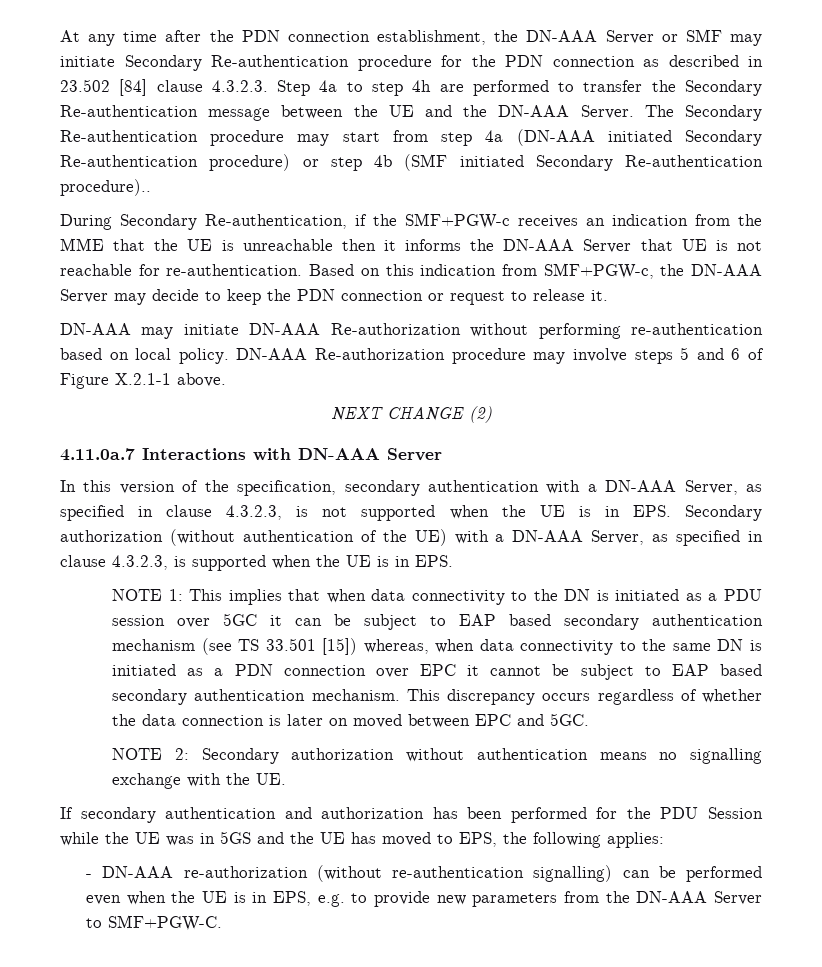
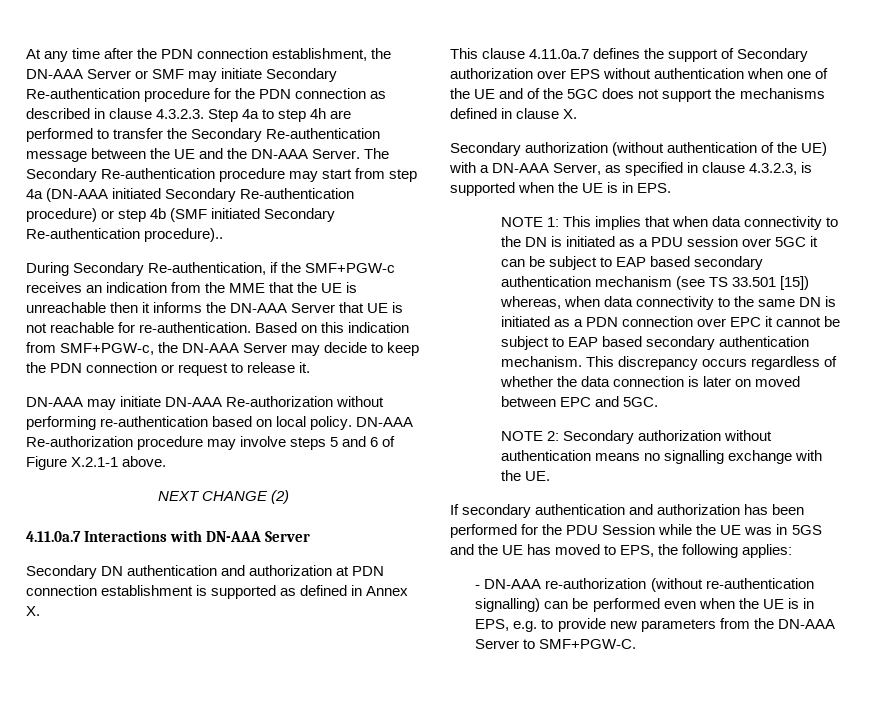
[60,79,148,96] 23.502 [84] -> (106, 113) none
[60,480,762,496] [60,505,671,521] In this version of the specification, secondary authentication with a DN-AAA Server, as specified in clause 4.3.2.3, is not supported when the UE is in EPS. -> [26,565,385,579] [26,585,409,599] [26,606,40,616] [450,48,809,62] [450,68,829,79] [450,88,825,102] [450,108,578,119] Secondary DN authentication and authorization at PDN connection establishment is supported as defined in Annex X. // This clause 4.11.0a.7 defines the support of Secondary authorization over EPS without authentication when one of the UE and of the 5GC does not support the mechanisms defined in clause X. //

